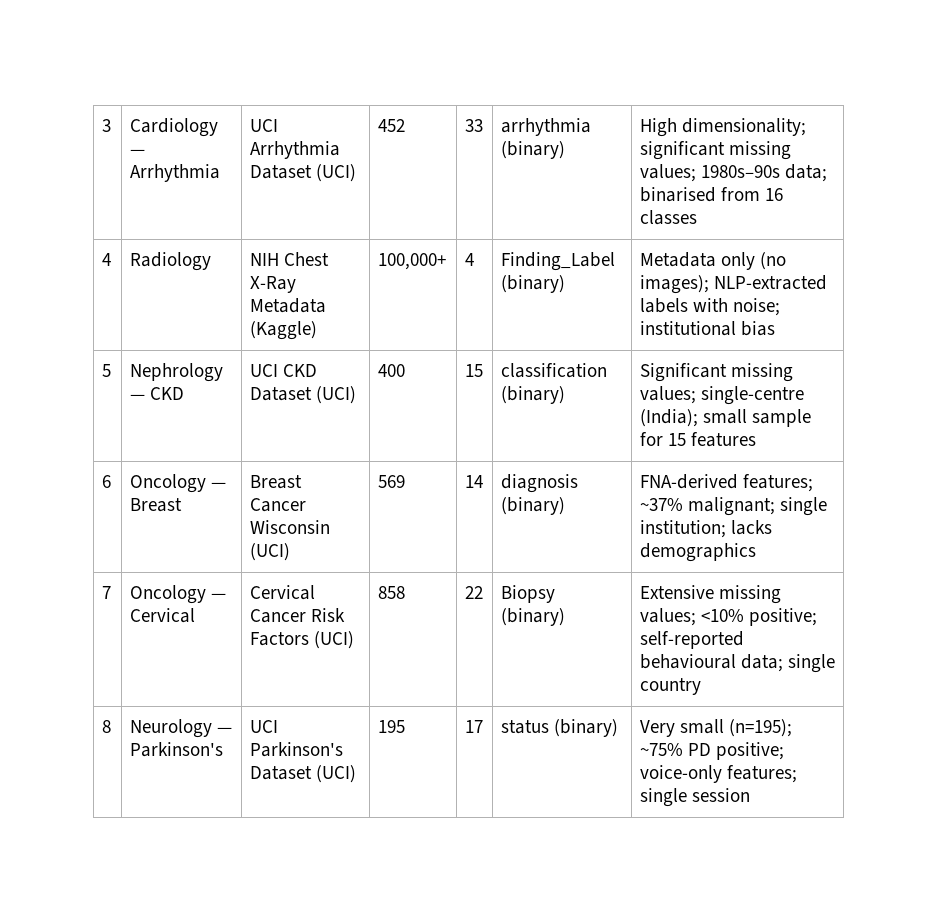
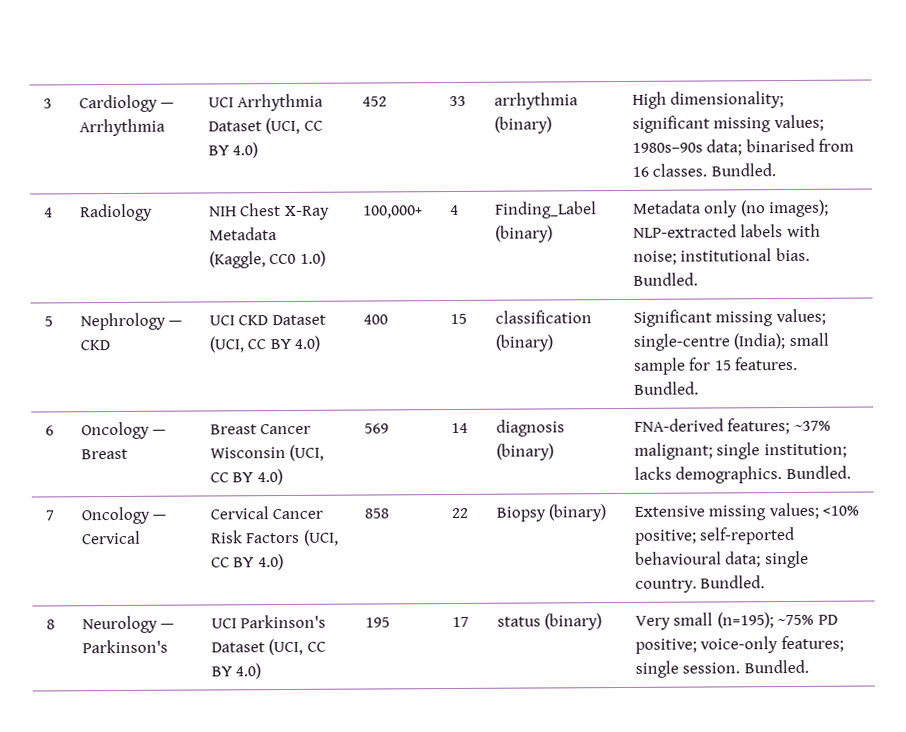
[315,164,356,182] (UCI) -> [265,117,323,135] [207,142,259,159] (UCI, CC BY 4.0)
[639,210,697,225] classes -> [652,163,776,177] classes. Bundled.
[249,321,317,340] (Kaggle) -> [208,250,326,269] (Kaggle, CC0 1.0)
[740,321,775,336] bias -> [775,247,810,262] [632,272,698,286] bias. Bundled.
[315,386,356,404] (UCI) -> [208,335,321,353] (UCI, CC BY 4.0)
[691,432,757,447] features -> [734,356,799,371] [633,381,699,395] features. Bundled.
[249,543,290,561] (UCI) -> [289,444,325,461] [209,469,283,486] (UCI, CC BY 4.0)
[639,543,756,562] demographics -> [675,465,851,484] demographics. Bundled.
[313,631,354,649] (UCI) -> [302,529,339,546] [210,554,284,571] (UCI, CC BY 4.0)
[639,678,701,695] country -> [634,575,766,593] country. Bundled.
[315,765,356,783] (UCI) -> [268,638,326,656] [210,663,262,680] (UCI, CC BY 4.0)
[691,788,750,802] session -> [682,659,809,674] session. Bundled.

